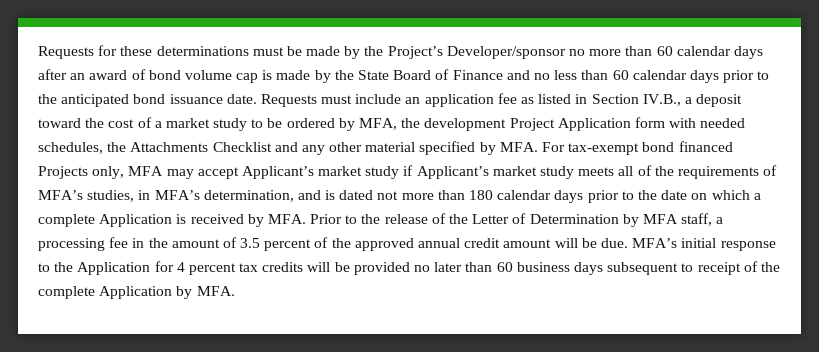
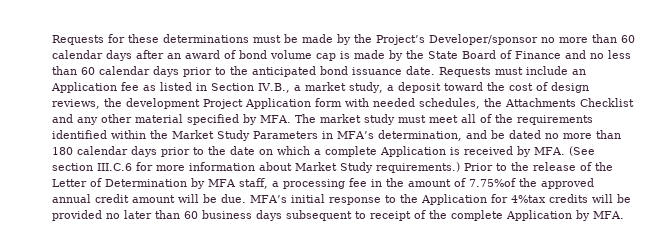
[424,94,494,107] application -> [51,82,117,93] Application
(692, 100) none -> [304,82,394,93] market study, a
[154,118,398,131] a market study to be ordered by MFA, -> [550,82,589,93] [52,99,100,109] design reviews,
[542,141,733,155] [38,165,778,179] [38,190,135,202] For tax-exempt bond financed Projects only, MFA may accept Applicant’s market study if Applicant’s market study meets all of the requirements of MFA’s studies, -> [295,114,593,125] [52,130,318,141] The market study must meet all of the requirements identified within the Market Study Parameters
[325,190,399,200] is dated not -> [490,130,559,139] be dated no
(306, 219) none -> [569,146,595,156] [52,162,460,173] (See section III.C.6 for more information about Market Study requirements.)
[240,237,329,251] 3.5 percent of -> [469,178,516,187] 7.75%of
[176,262,259,275] 4 percent tax -> [510,195,546,203] 4%tax

